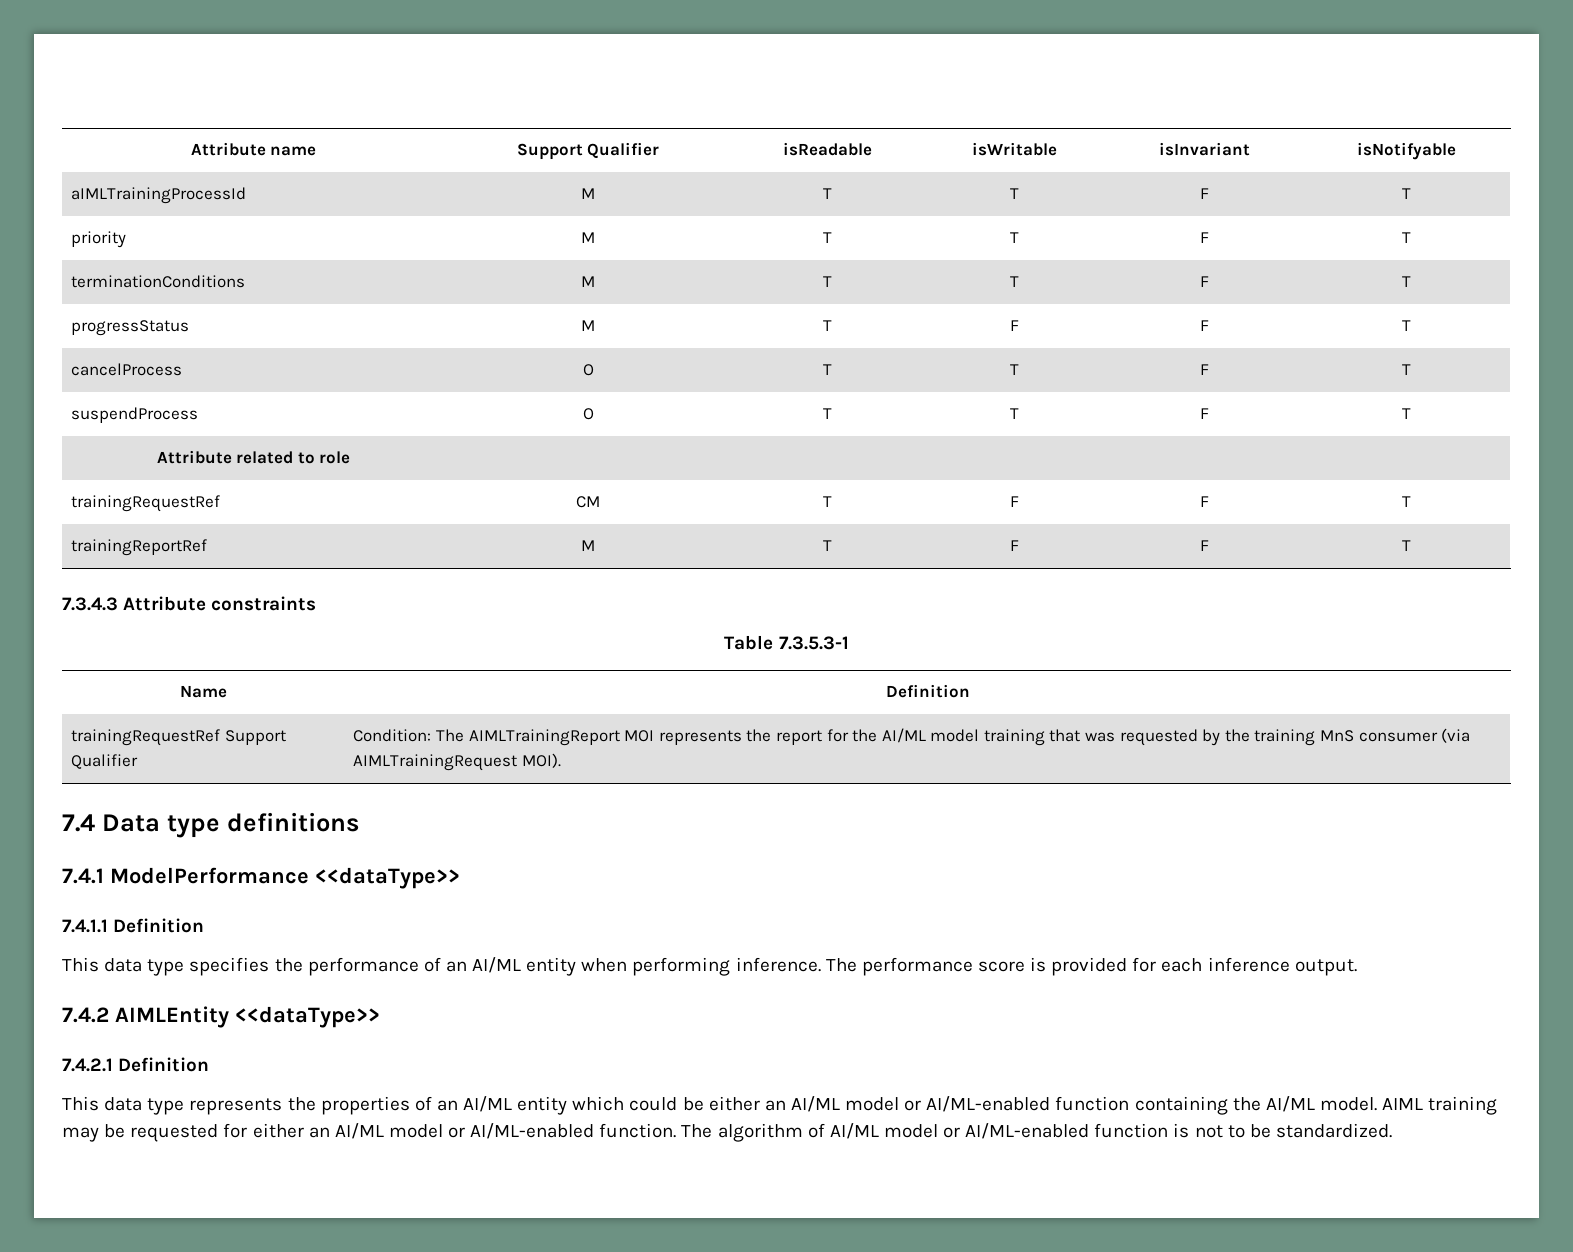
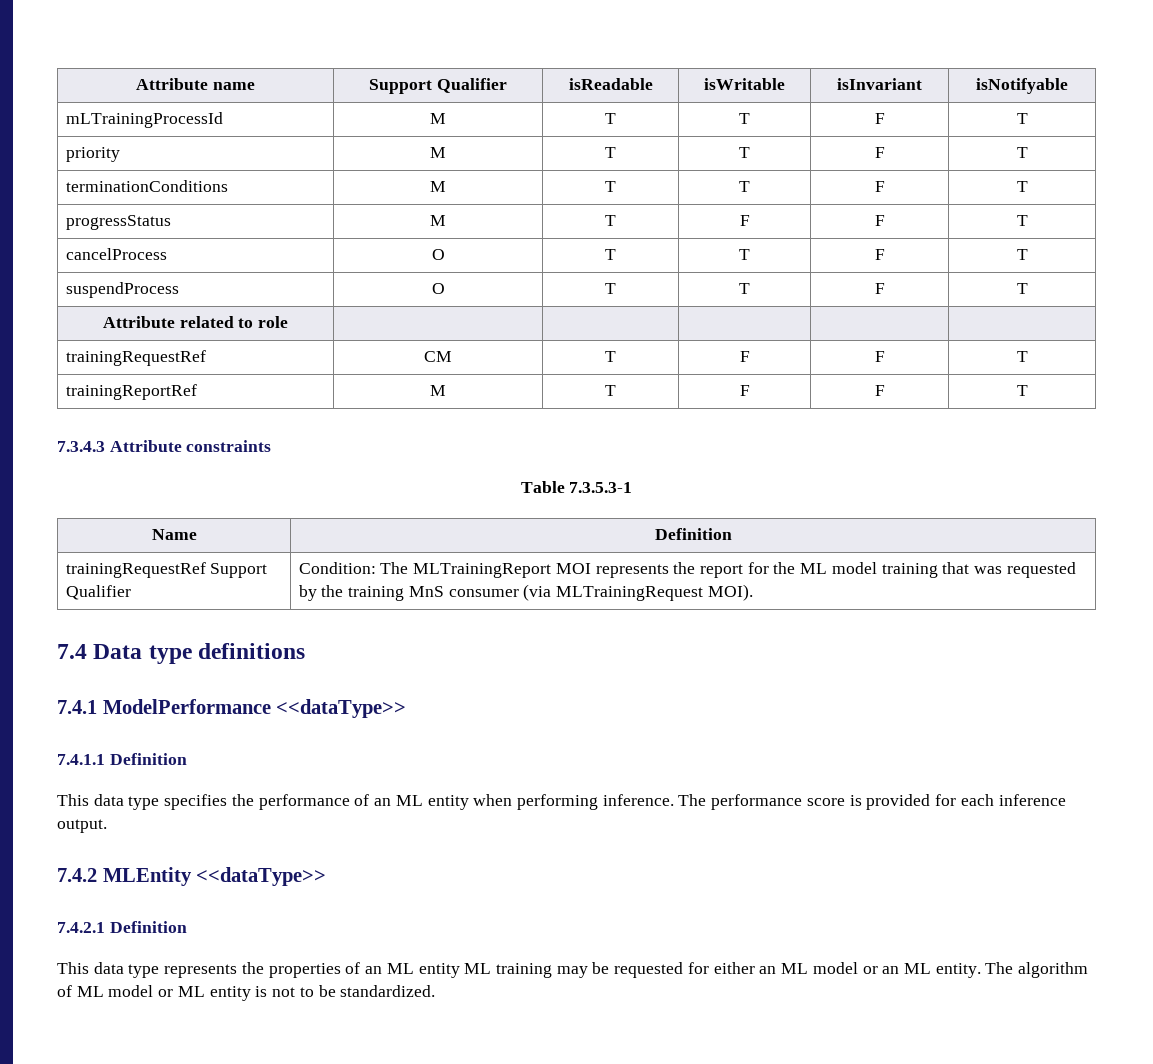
[71,187,247,204] aIMLTrainingProcessId -> [65,112,223,128] mLTrainingProcessId
[468,729,620,746] AIMLTrainingReport -> [413,563,552,578] MLTrainingReport
[881,728,926,743] AI/ML -> [800,563,828,574] ML
[353,754,518,771] AIMLTrainingRequest -> [555,586,703,601] MLTrainingRequest
[472,957,522,973] AI/ML -> [395,795,423,806] ML
[115,1006,229,1028] AIMLEntity -> [102,867,192,886] MLEntity
[463,1096,1424,1115] AI/ML entity which could be either an AI/ML model or AI/ML-enabled function containing the AI/ML model. AIML -> [386,963,492,978] ML entity ML
[334,1123,677,1139] AI/ML model or AI/ML-enabled function. -> [781,962,981,978] ML model or an ML entity.
[829,1123,1169,1139] AI/ML model or AI/ML-enabled function -> [76,985,251,1001] ML model or ML entity

